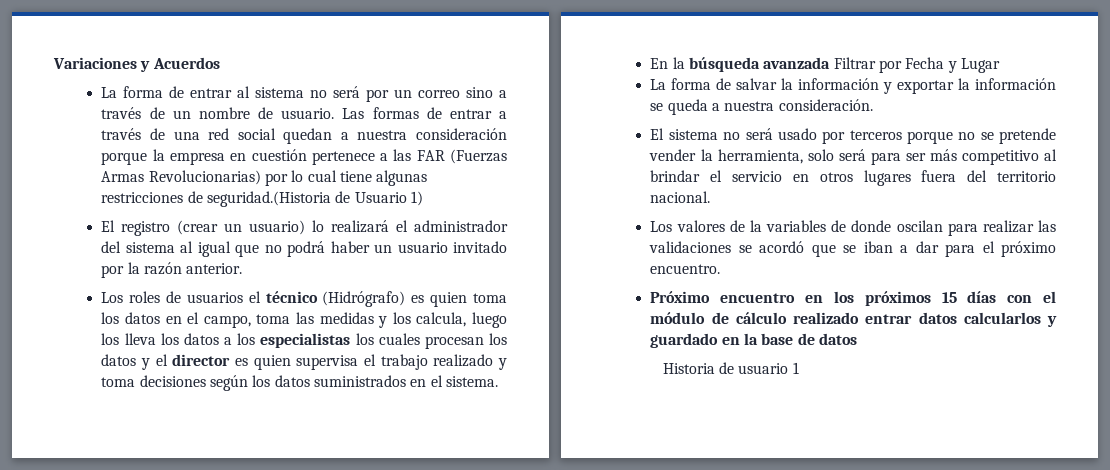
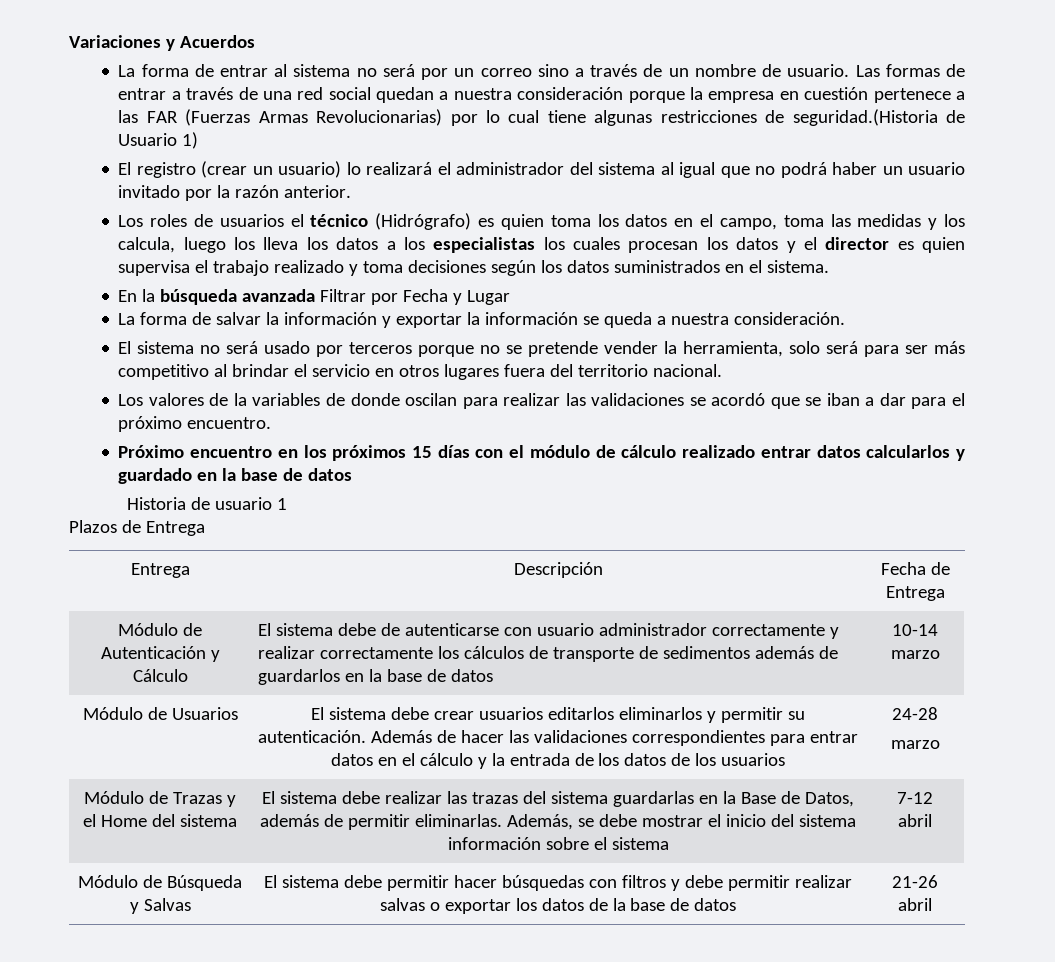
(799, 368) none -> [69,520,205,536] [130,563,190,578] [513,562,603,578] [880,562,950,575] [885,586,945,601] [118,623,202,636] [100,646,220,662] [132,669,188,682] [257,623,839,639] [257,646,838,662] [257,669,493,685] [892,624,938,636] [890,650,940,659] [82,707,238,720] [311,707,805,723] [258,730,858,746] [330,753,786,769] [892,707,938,720] [890,740,940,749] [84,791,236,807] [83,814,237,827] [262,791,854,807] [260,814,856,830] [447,837,669,850] [897,792,933,804] [898,814,932,827] [78,875,242,891] [129,898,191,914] [264,875,852,891] [379,898,737,914] [892,875,938,888] [898,898,932,911] // Plazos de Entrega // Entrega | Descripción | Fecha de Entrega // Módulo de Autenticación y Cálculo | El sistema debe de autenticarse con usuario administrador correctamente y realizar correctamente los cálculos de transporte de sedimentos además de guardarlos en la base de datos | 10-14 marzo // Módulo de Usuarios | El sistema debe crear usuarios editarlos eliminarlos y permitir su autenticación. Además de hacer las validaciones correspondientes para entrar datos en el cálculo y la entrada de los datos de los usuarios | 24-28 // marzo // Módulo de Trazas y el Home del sistema | El sistema debe realizar las trazas del sistema guardarlas en la Base de Datos, además de permitir eliminarlas. Además, se debe mostrar el inicio del sistema información sobre el sistema | 7-12 // abril // Módulo de Búsqueda y Salvas | El sistema debe permitir hacer búsquedas con filtros y debe permitir realizar salvas o exportar los datos de la base de datos | 21-26 abril

